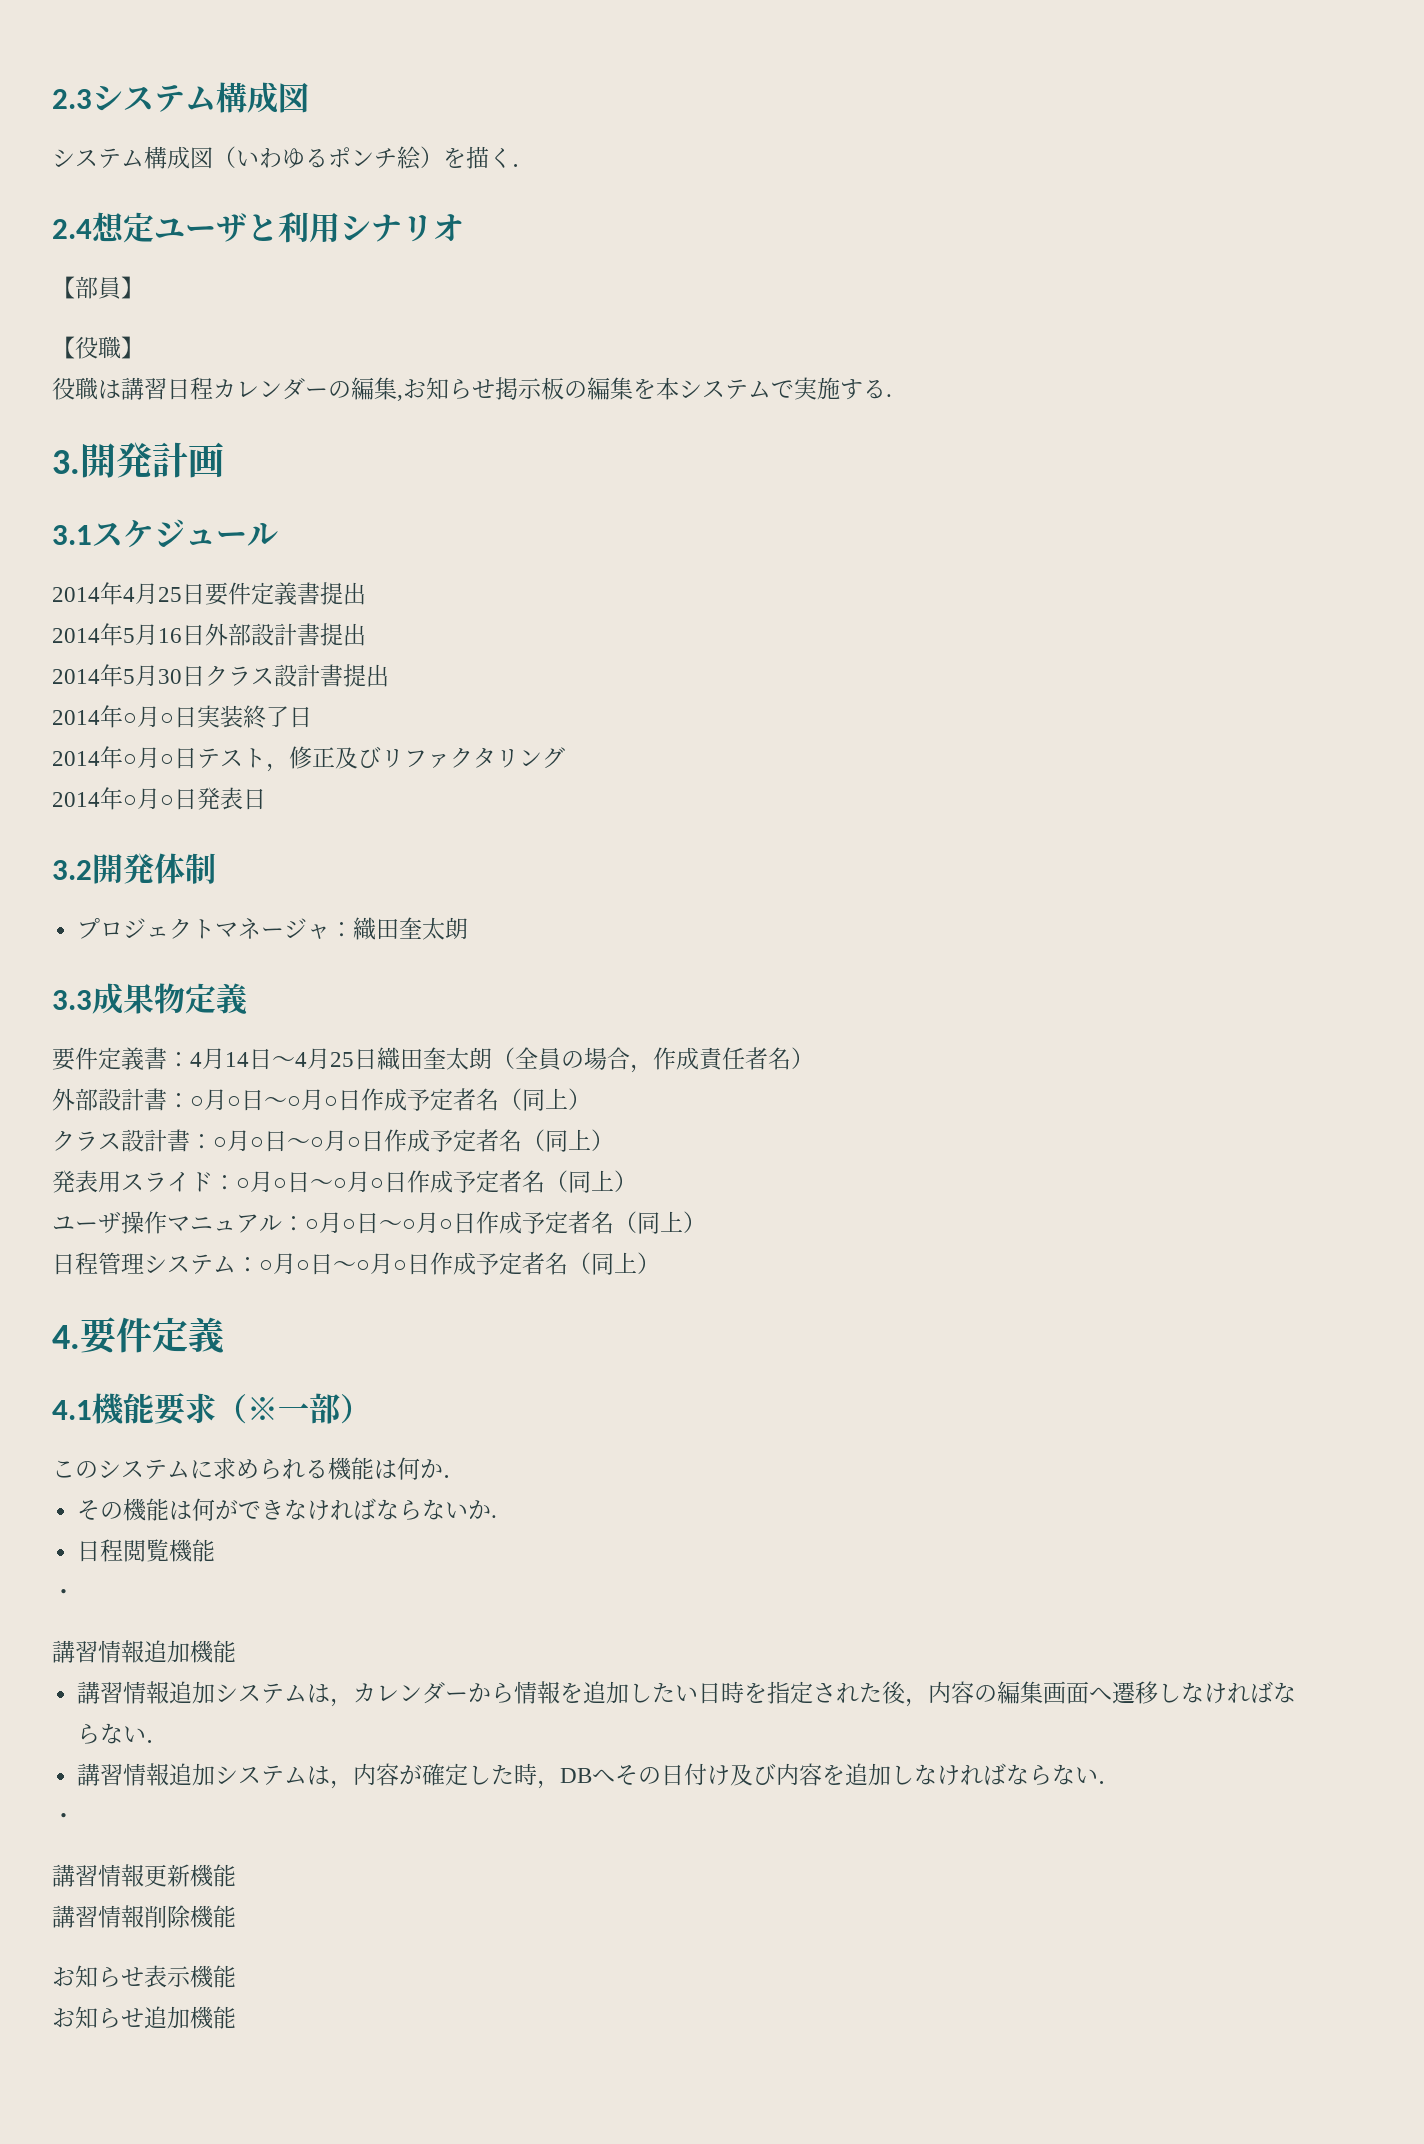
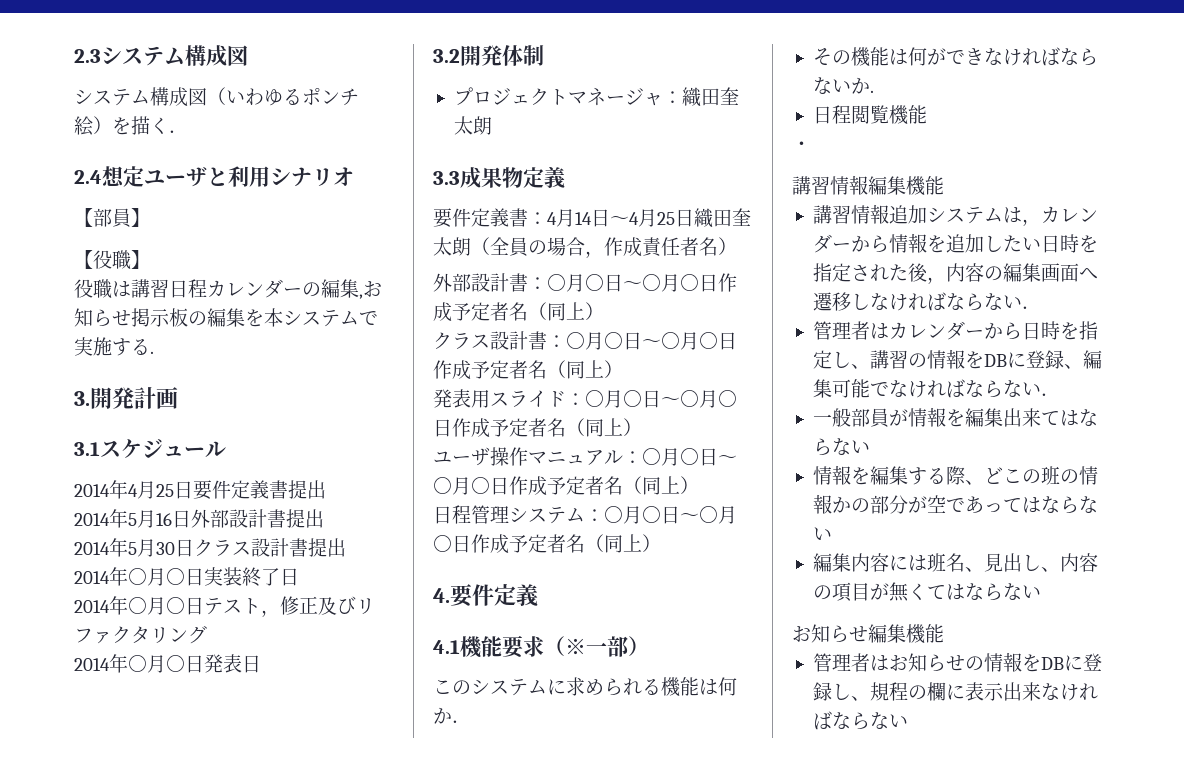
[144,1640,190,1663] 追加 -> [868,176,906,195] 編集
[77,1763,1122,1789] [52,1813,75,1824] [52,1864,236,1887] [52,1905,236,1928] [52,1965,236,1988] [52,2006,236,2029] 講習情報追加システムは，内容が確定した時，DBへその日付け及び内容を追加しなければならない． // ・ // 講習情報更新機能 // 講習情報削除機能 // お知らせ表示機能 // お知らせ追加機能 -> [812,321,1098,340] [812,349,1102,369] [812,379,1060,398] [812,407,1098,427] [812,438,870,456] [812,465,1098,485] [812,494,1098,514] [812,527,832,541] [812,553,1098,572] [812,582,1041,602] [792,624,944,644] [812,652,1102,672] [812,682,1098,701] [812,711,908,730] 管理者はカレンダーから日時を指定し、講習の情報をDBに登録、編集可能でなければならない． // 一般部員が情報を編集出来てはならない // 情報を編集する際、どこの班の情報かの部分が空であってはならない // 編集内容には班名、見出し、内容の項目が無くてはならない // お知らせ編集機能 // 管理者はお知らせの情報をDBに登録し、規程の欄に表示出来なければならない

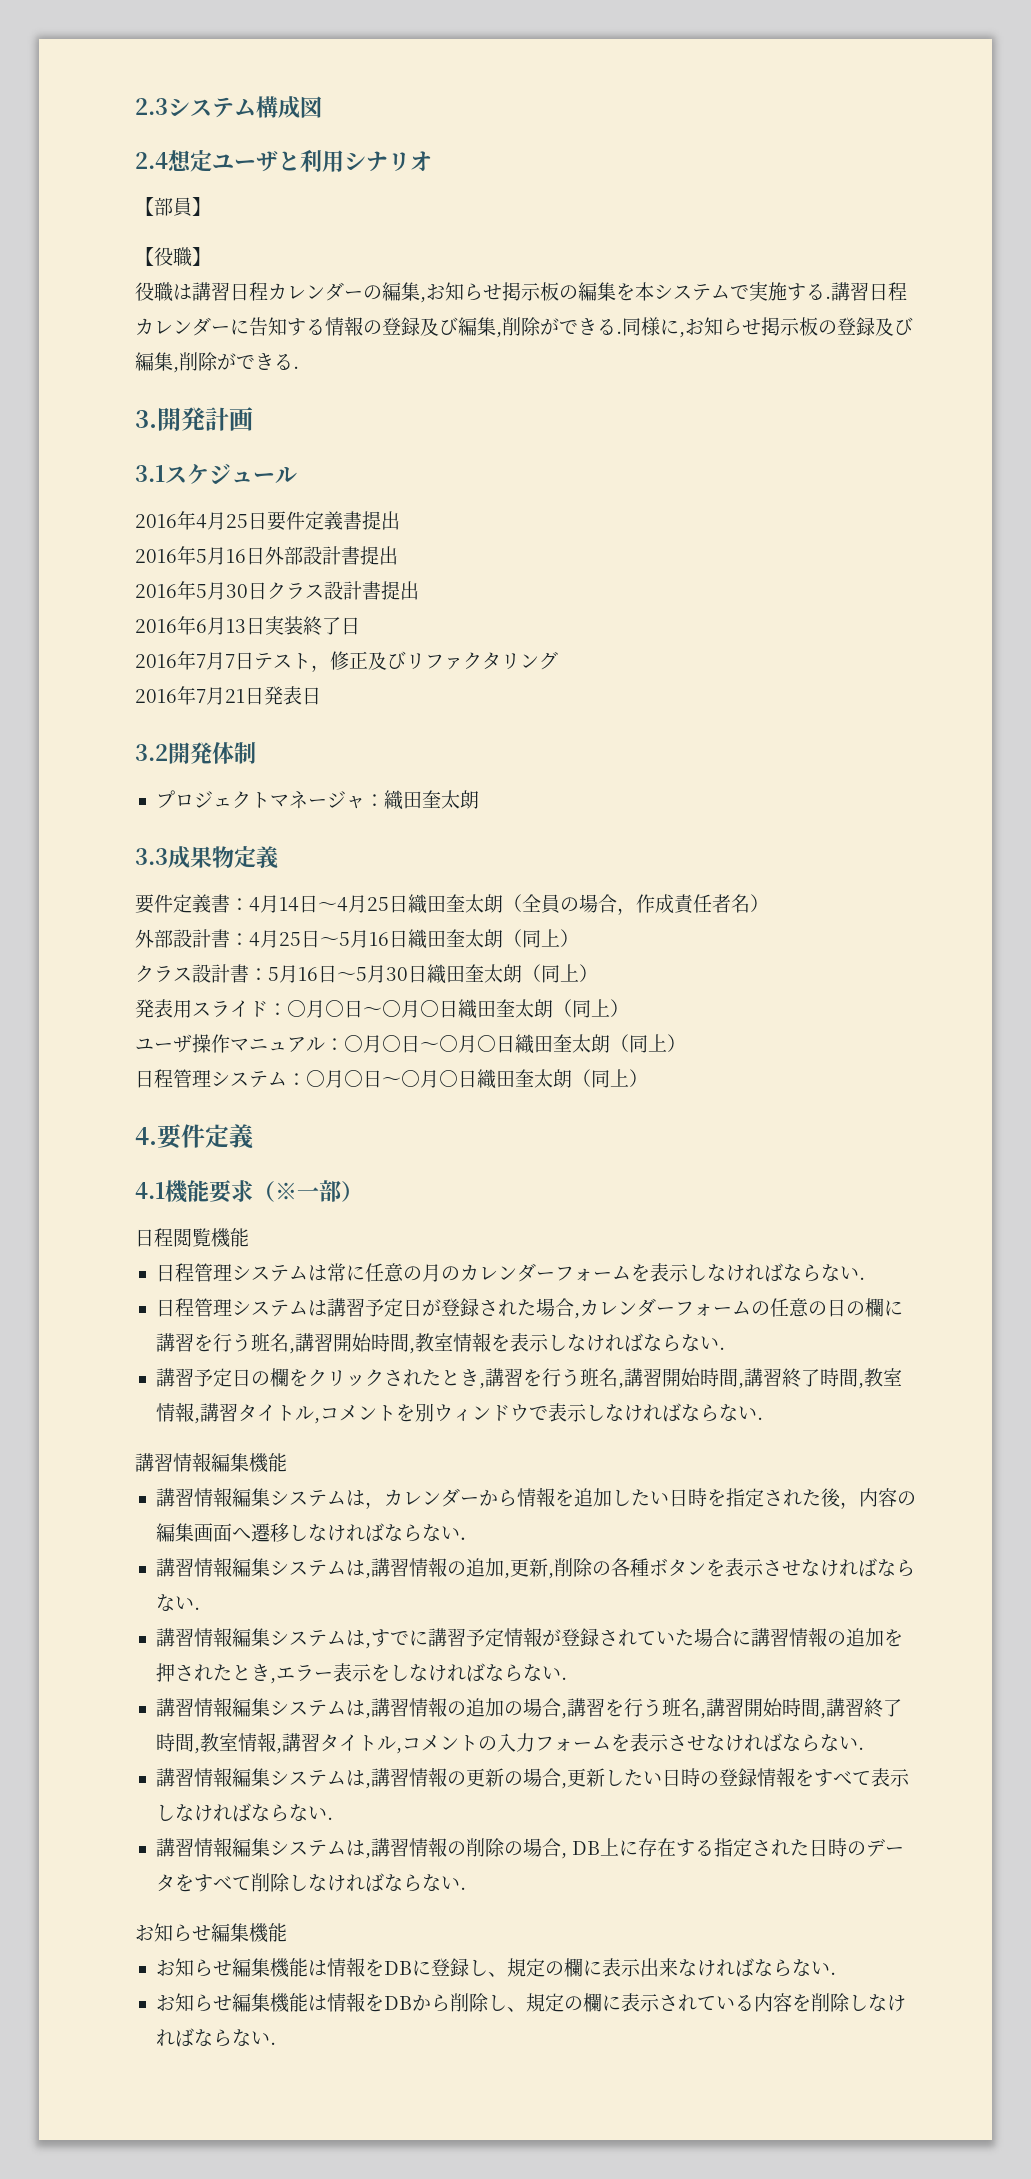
[74,87,359,107] [74,116,188,136] // システム構成図（いわゆるポンチ絵）を描く． -> (322, 107) none
(154, 352) none -> [831,282,907,301] [135,316,913,338] [135,352,299,373] 講習日程カレンダーに告知する情報の登録及び編集,削除ができる.同様に,お知らせ掲示板の登録及び編集,削除ができる.
[74,484,110,497] 2014 -> [135,514,177,528] 2016
[74,513,110,526] 2014 -> [135,549,177,563] 2016
[74,542,110,555] 2014 -> [135,584,177,598] 2016
[74,567,185,586] 2014年○月○ -> [135,616,246,635] 2016年6月13
[74,596,185,615] 2014年○月○ -> [135,651,235,670] 2016年7月7
[74,654,185,673] 2014年○月○ -> [135,686,245,705] 2016年7月21
[547,273,737,292] [433,302,528,322] ○月○日～○月○日作成予定者名 -> [249,929,503,949] 4月25日～5月16日織田奎太朗
[566,332,737,350] [433,360,547,380] ○月○日～○月○日作成予定者名 -> [268,964,522,984] 5月16日～5月30日織田奎太朗
[452,418,566,438] 作成予定者名 -> [458,999,553,1019] 織田奎太朗
[509,476,623,496] 作成予定者名 -> [515,1034,610,1054] 織田奎太朗
[471,534,585,554] 作成予定者名 -> [477,1069,572,1089] 織田奎太朗
[433,677,737,697] [433,707,471,724] [812,47,1098,67] [812,77,870,94] このシステムに求められる機能は何か． // その機能は何ができなければならないか -> [135,1228,249,1248] [155,1263,859,1282] 日程閲覧機能 // 日程管理システムは常に任意の月のカレンダーフォームを表示しなければならない
[850,105,927,125] [792,141,811,151] 閲覧機能 // ・ -> [193,1298,903,1319] [155,1332,725,1354] [155,1368,902,1389] [155,1402,763,1424] 管理システムは講習予定日が登録された場合,カレンダーフォームの任意の日の欄に講習を行う班名,講習開始時間,教室情報を表示しなければならない. // 講習予定日の欄をクリックされたとき,講習を行う班名,講習開始時間,講習終了時間,教室情報,講習タイトル,コメントを別ウィンドウで表示しなければならない.
[888,205,927,224] 追加 -> [231,1488,270,1507] 編集
[812,321,1098,340] [812,349,1102,369] [812,379,1060,398] [812,407,1098,427] [812,438,870,456] [812,465,1098,485] [812,494,1098,514] [812,527,832,541] [812,553,1098,572] [812,582,1041,602] 管理者はカレンダーから日時を指定し、講習の情報をDBに登録、編集可能でなければならない． // 一般部員が情報を編集出来てはならない // 情報を編集する際、どこの班の情報かの部分が空であってはならない // 編集内容には班名、見出し、内容の項目が無くてはならない -> [155,1557,915,1579] [155,1594,200,1611] [155,1627,903,1649] [155,1663,567,1684] [155,1697,902,1719] [155,1732,864,1754] [155,1767,910,1789] [155,1803,333,1822] [155,1837,905,1859] [155,1873,466,1892] 講習情報編集システムは,講習情報の追加,更新,削除の各種ボタンを表示させなければならない. // 講習情報編集システムは,すでに講習予定情報が登録されていた場合に講習情報の追加を押されたとき,エラー表示をしなければならない. // 講習情報編集システムは,講習情報の追加の場合,講習を行う班名,講習開始時間,講習終了時間,教室情報,講習タイトル,コメントの入力フォームを表示させなければならない. // 講習情報編集システムは,講習情報の更新の場合,更新したい日時の登録情報をすべて表示しなければならない. // 講習情報編集システムは,講習情報の削除の場合, DB上に存在する指定された日時のデータをすべて削除しなければならない.
[812,653,984,672] 管理者はお知らせの -> [155,1958,327,1978] お知らせ編集機能は
[888,682,908,701] 程 -> [525,1958,545,1977] 定
(908, 721) none -> [829,1972,836,1975] [155,1992,906,2013] [155,2028,276,2047] . // お知らせ編集機能は情報をDBから削除し、規定の欄に表示されている内容を削除しなければならない.

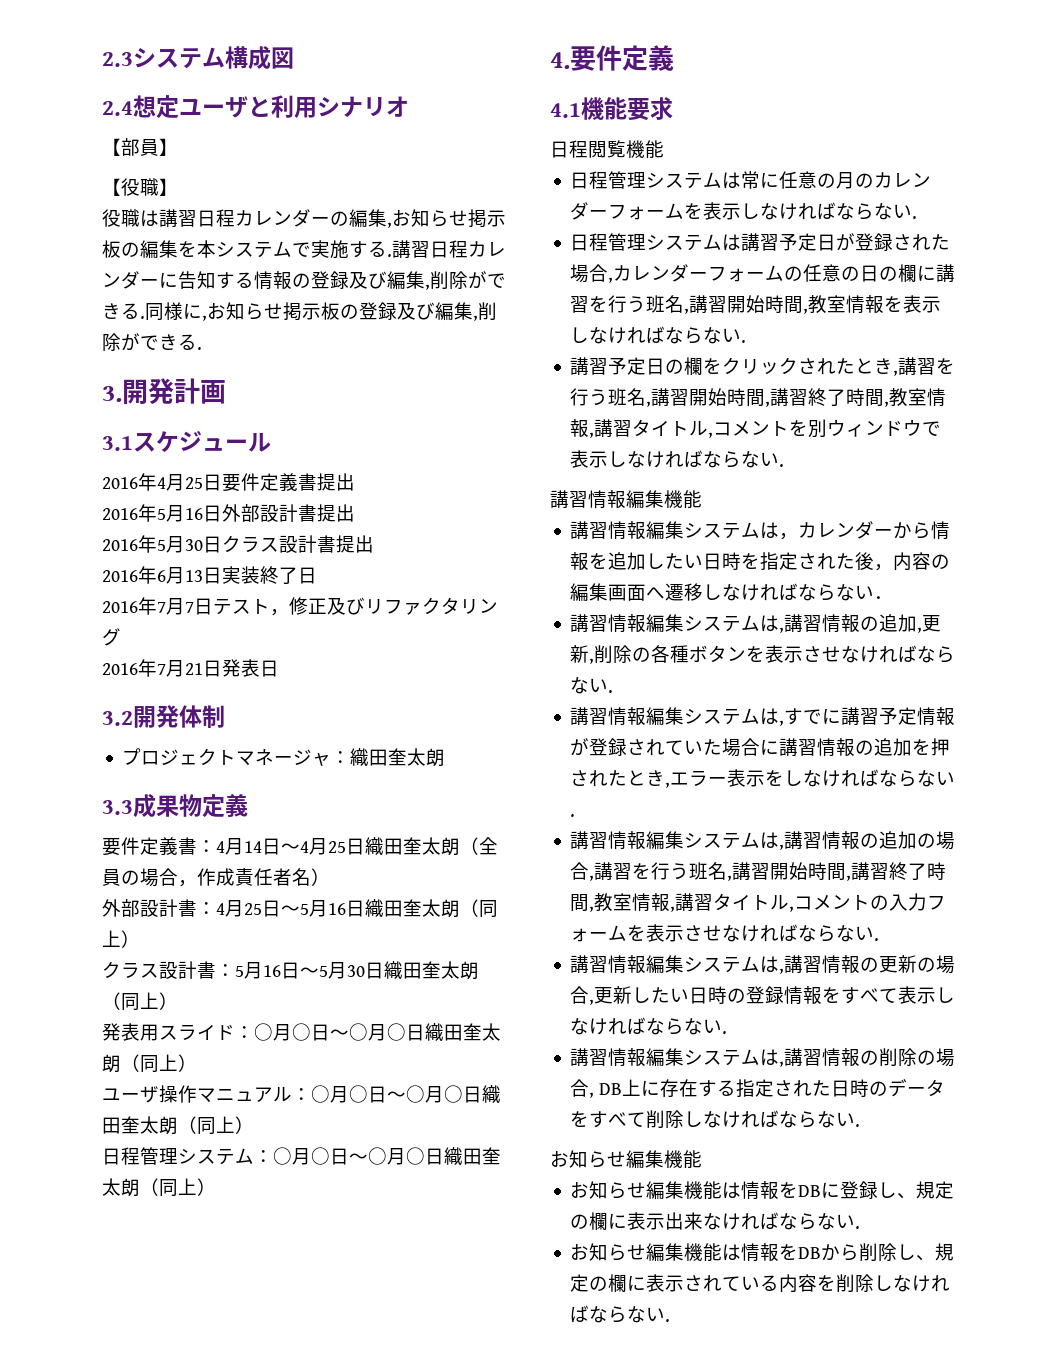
[253,1180,363,1202] （※一部） -> (673, 108) none

